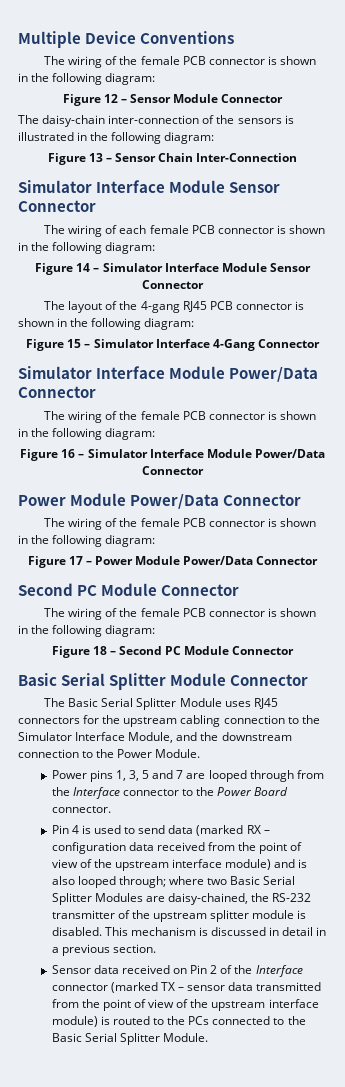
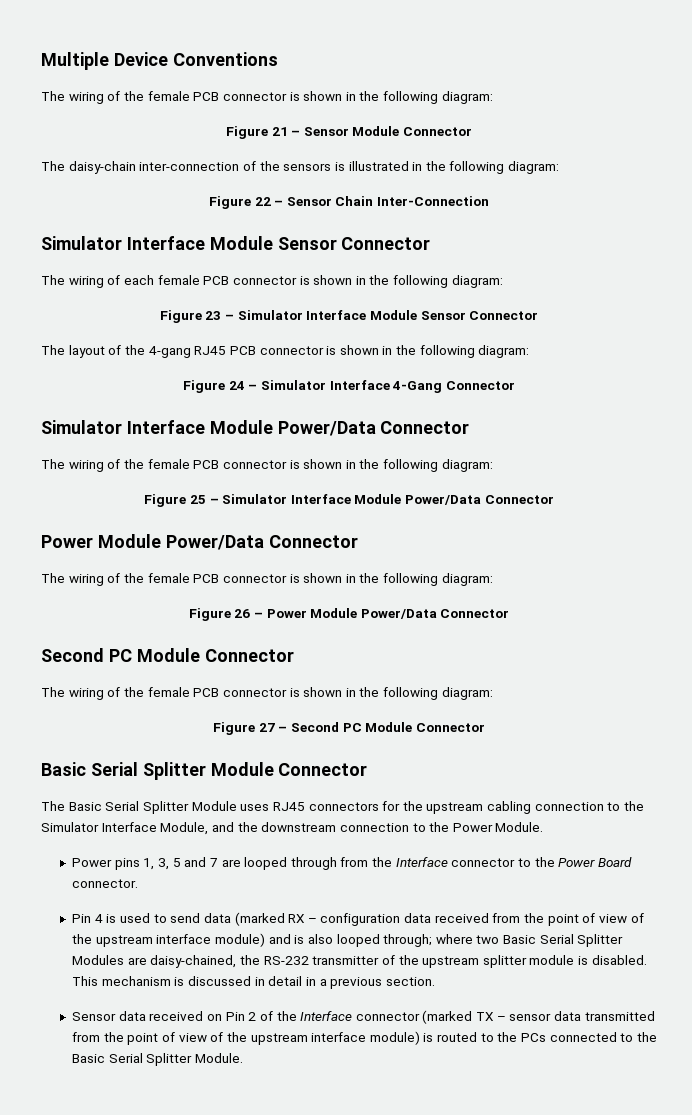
[103,94,118,103] 12 -> [271,127,288,136] 21
[88,153,103,162] 13 -> [254,197,271,206] 22
[76,263,91,272] 14 -> [205,311,222,320] 23
[67,339,82,348] 15 -> [228,381,245,390] 24
[61,449,76,458] 16 -> [189,495,206,504] 25
[68,556,83,565] 17 -> [234,609,251,618] 26
[92,646,107,655] 18 -> [258,723,275,732] 27

